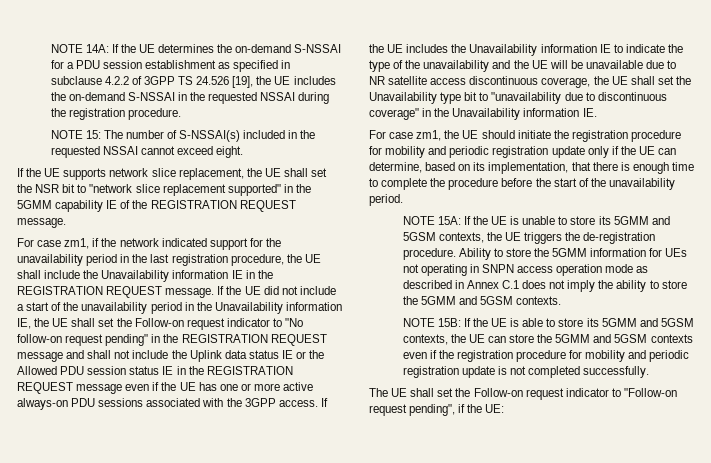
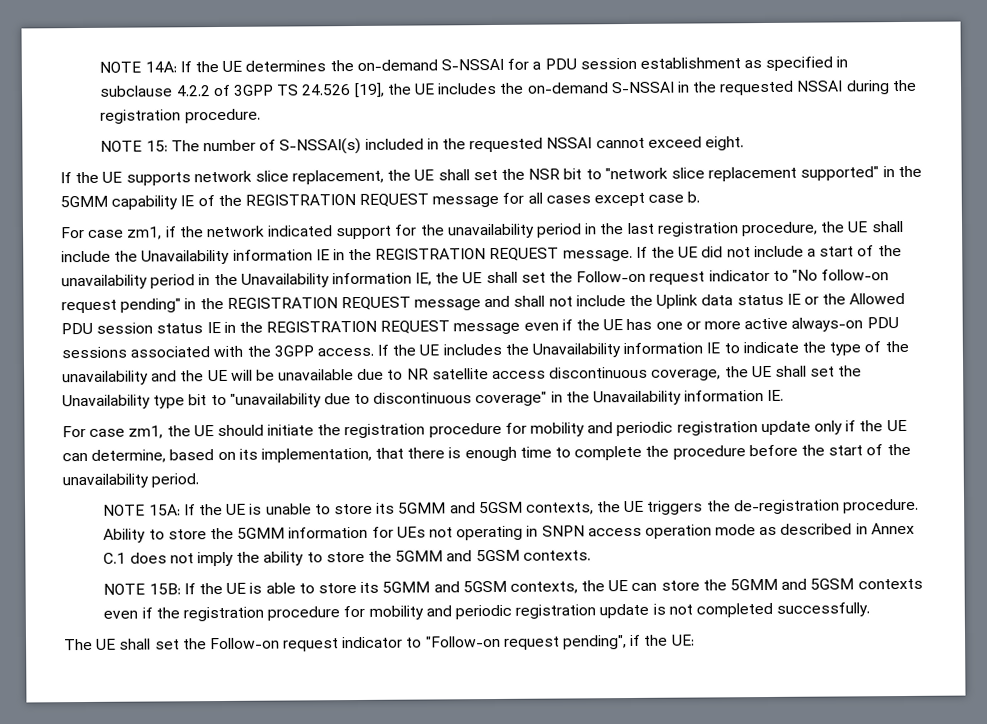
[17,218,66,228] message. -> [432,191,701,208] message for all cases except case b.

